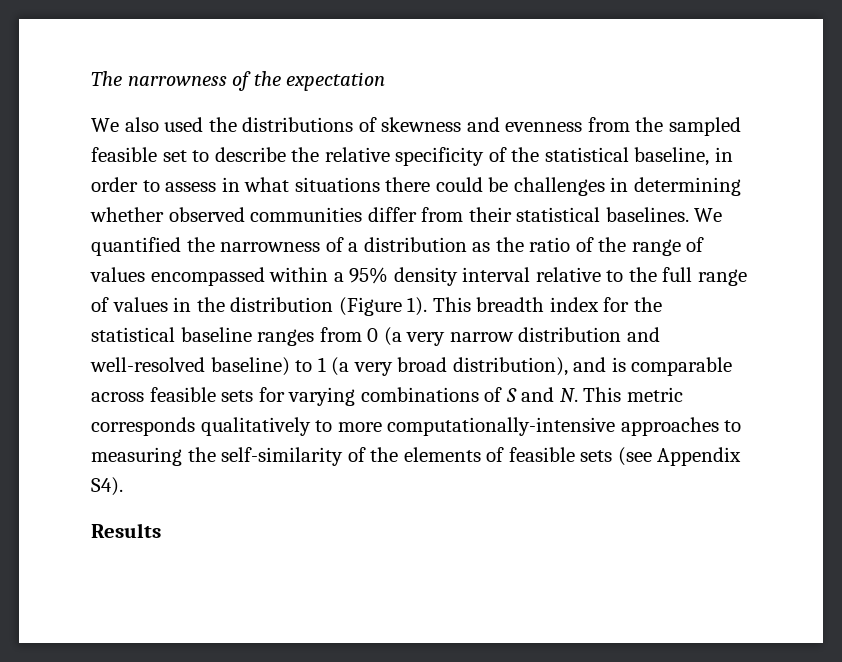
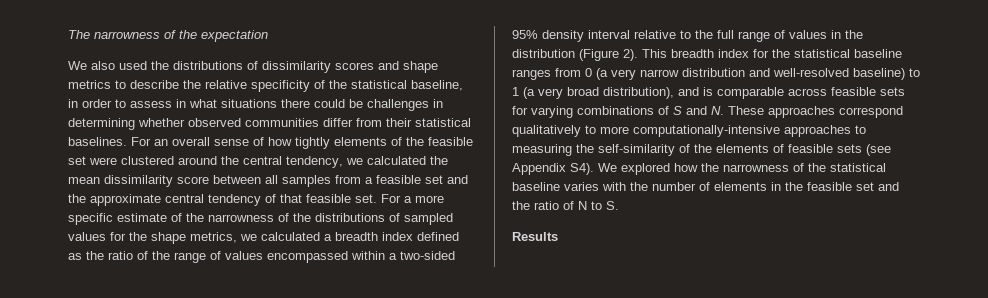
[381,117,741,136] [91,147,187,162] skewness and evenness from the sampled feasible set -> [262,61,438,73] [68,80,111,89] dissimilarity scores and shape metrics
[694,208,723,222] [91,237,467,256] We quantified the narrowness of a distribution -> [131,137,473,149] [68,156,448,168] [68,175,468,187] [68,194,444,206] [68,213,453,225] [68,232,459,244] For an overall sense of how tightly elements of the feasible set were clustered around the central tendency, we calculated the mean dissimilarity score between all samples from a feasible set and the approximate central tendency of that feasible set. For a more specific estimate of the narrowness of the distributions of sampled values for the shape metrics, we calculated a breadth index defined
(344, 277) none -> [400,251,455,260] two-sided
[407,297,428,316] 1). -> [623,49,638,61] 2).
[583,387,683,402] [91,417,195,436] This metric corresponds -> [728,106,903,118] These approaches correspond
(123, 486) none -> [598,163,886,175] [512,182,899,191] [512,201,619,210] We explored how the narrowness of the statistical baseline varies with the number of elements in the feasible set and the ratio of N to S.

